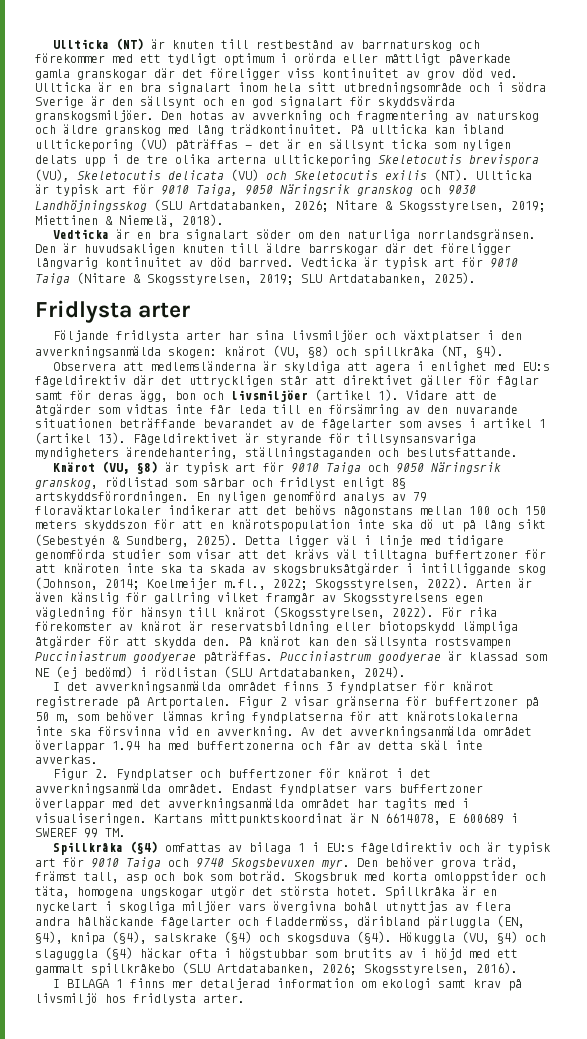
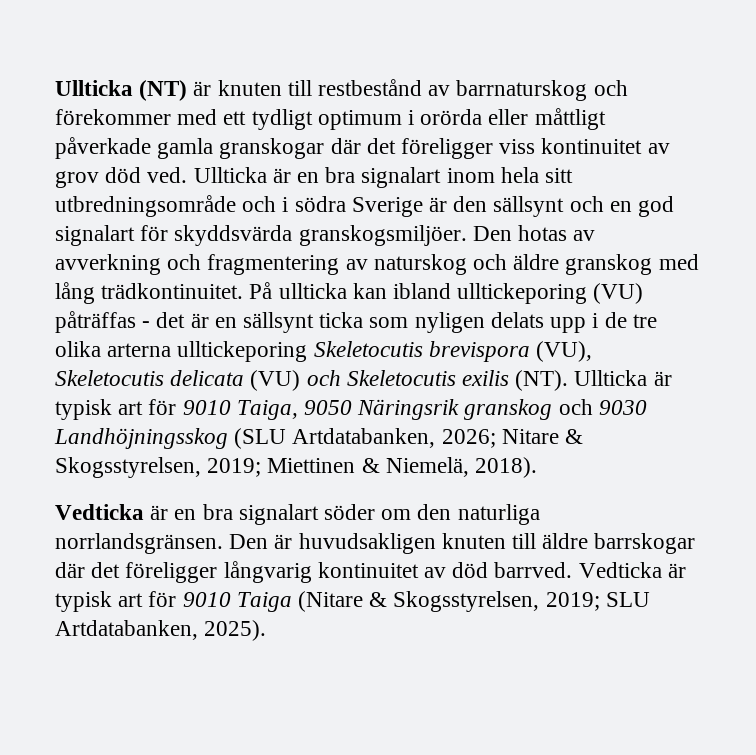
[35,300,191,323] [52,330,522,343] [35,345,504,359] [52,361,550,373] [35,375,539,387] [35,389,497,402] [35,404,518,416] [35,418,546,430] [35,432,476,445] [35,447,518,459] [52,461,501,475] [35,477,406,489] [35,491,427,503] [35,505,546,517] [35,519,546,532] [35,534,504,547] [35,549,546,561] [35,563,546,575] [35,577,532,590] [35,592,483,604] [35,606,497,619] [35,621,518,634] [35,636,511,649] [35,651,547,664] [35,666,406,679] [52,681,494,694] [35,696,539,709] [35,711,518,724] [35,726,532,738] [35,740,483,753] [35,755,98,764] [52,768,431,781] [35,783,483,796] [35,798,469,811] [35,813,518,826] [35,828,126,838] [52,841,550,855] [35,857,518,869] [35,871,546,884] [35,886,497,899] [35,901,511,913] [35,915,525,929] [35,931,546,945] [35,947,518,960] [35,962,518,976] [52,978,522,991] [35,993,245,1005] // Fridlysta arter // Följande fridlysta arter har sina livsmiljöer och växtplatser i den avverkningsanmälda skogen: knärot (VU, §8) och spillkråka (NT, §4). // Observera att medlemsländerna är skyldiga att agera i enlighet med EU:s fågeldirektiv där det uttryckligen står att direktivet gäller för fåglar samt för deras ägg, bon och livsmiljöer (artikel 1). Vidare att de åtgärder som vidtas inte får leda till en försämring av den nuvarande situationen beträffande bevarandet av de fågelarter som avses i artikel 1 (artikel 13). Fågeldirektivet är styrande för tillsynsansvariga myndigheters ärendehantering, ställningstaganden och beslutsfattande. // Knärot (VU, §8) är typisk art för 9010 Taiga och 9050 Näringsrik granskog, rödlistad som sårbar och fridlyst enligt 8§ artskyddsförordningen. En nyligen genomförd analys av 79 floraväktarlokaler indikerar att det behövs någonstans mellan 100 och 150 meters skyddszon för att en knärotspopulation inte ska dö ut på lång sikt (Sebestyén & Sundberg, 2025). Detta ligger väl i linje med tidigare genomförda studier som visar att det krävs väl tilltagna buffertzoner för att knäroten inte ska ta skada av skogsbruksåtgärder i intilliggande skog (Johnson, 2014; Koelmeijer m.fl., 2022; Skogsstyrelsen, 2022). Arten är även känslig för gallring vilket framgår av Skogsstyrelsens egen vägledning för hänsyn till knärot (Skogsstyrelsen, 2022). För rika förekomster av knärot är reservatsbildning eller biotopskydd lämpliga åtgärder för att skydda den. På knärot kan den sällsynta rostsvampen Pucciniastrum goodyerae påträffas. Pucciniastrum goodyerae är klassad som NE (ej bedömd) i rödlistan (SLU Artdatabanken, 2024). // I det avverkningsanmälda området finns 3 fyndplatser för knärot registrerade på Artportalen. Figur 2 visar gränserna för buffertzoner på 50 m, som behöver lämnas kring fyndplatserna för att knärotslokalerna inte ska försvinna vid en avverkning. Av det avverkningsanmälda området överlappar 1.94 ha med buffertzonerna och får av detta skäl inte avverkas. // Figur 2. Fyndplatser och buffertzoner för knärot i det avverkningsanmälda området. Endast fyndplatser vars buffertzoner överlappar med det avverkningsanmälda området har tagits med i visualiseringen. Kartans mittpunktskoordinat är N 6614078, E 600689 i SWEREF 99 TM. // Spillkråka (§4) omfattas av bilaga 1 i EU:s fågeldirektiv och är typisk art för 9010 Taiga och 9740 Skogsbevuxen myr. Den behöver grova träd, främst tall, asp och bok som boträd. Skogsbruk med korta omloppstider och täta, homogena ungskogar utgör det största hotet. Spillkråka är en nyckelart i skogliga miljöer vars övergivna bohål utnyttjas av flera andra hålhäckande fågelarter och fladdermöss, däribland pärluggla (EN, §4), knipa (§4), salskrake (§4) och skogsduva (§4). Hökuggla (VU, §4) och slaguggla (§4) häckar ofta i högstubbar som brutits av i höjd med ett gammalt spillkråkebo (SLU Artdatabanken, 2026; Skogsstyrelsen, 2016). // I BILAGA 1 finns mer detaljerad information om ekologi samt krav på livsmiljö hos fridlysta arter. -> (267, 630) none

